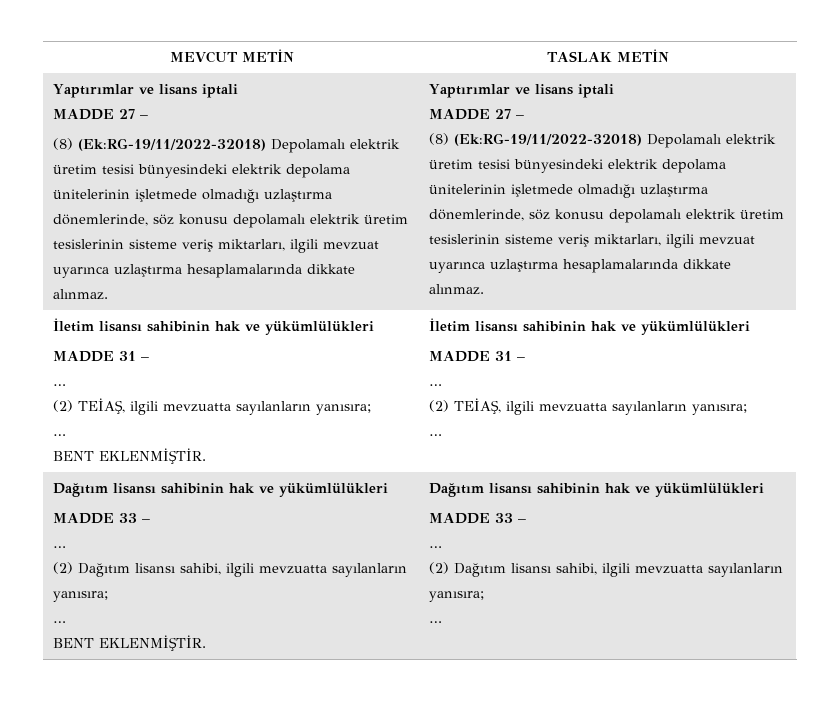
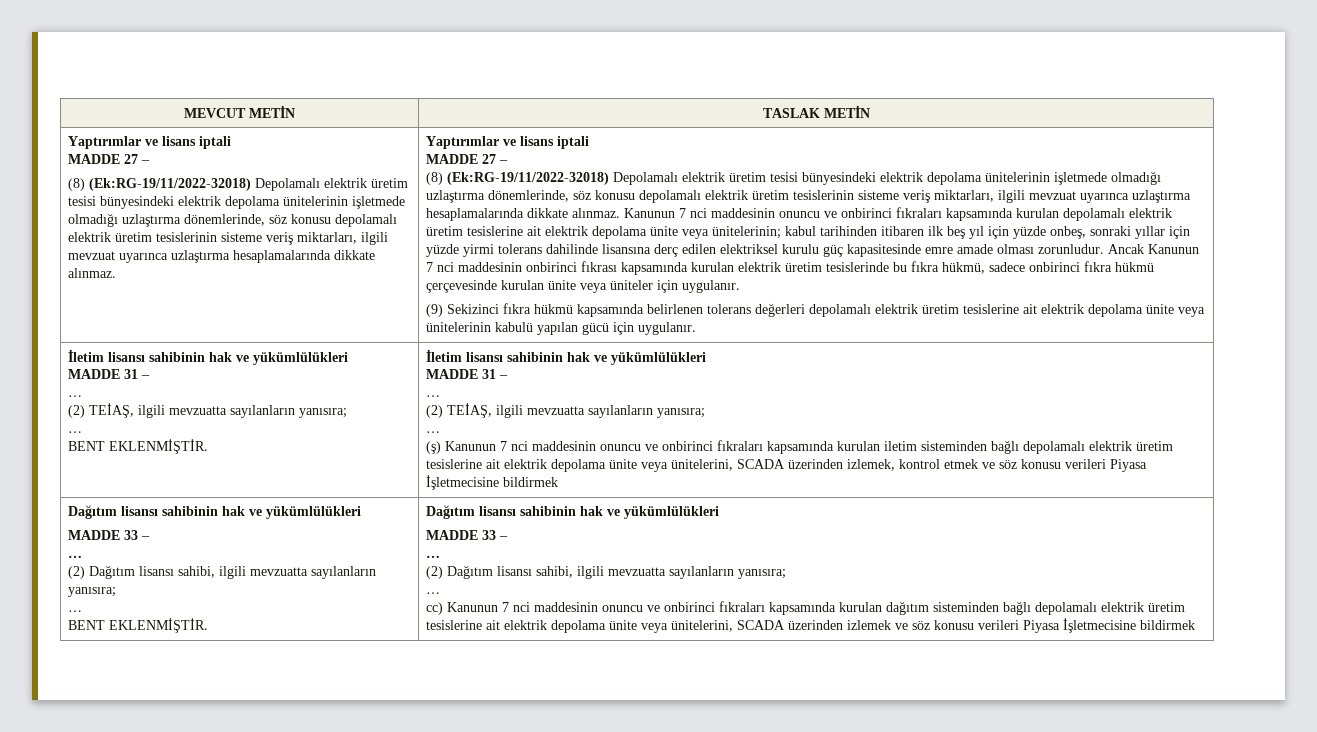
(484, 289) none -> [623,207,1172,221] [425,226,1190,239] [425,244,1199,257] [425,261,1154,275] [425,280,740,293] [425,303,1205,317] [425,322,696,335] Kanunun 7 nci maddesinin onuncu ve onbirinci fıkraları kapsamında kurulan depolamalı elektrik üretim tesislerine ait elektrik depolama ünite veya ünitelerinin; kabul tarihinden itibaren ilk beş yıl için yüzde onbeş, sonraki yıllar için yüzde yirmi tolerans dahilinde lisansına derç edilen elektriksel kurulu güç kapasitesinde emre amade olması zorunludur. Ancak Kanunun 7 nci maddesinin onbirinci fıkrası kapsamında kurulan elektrik üretim tesislerinde bu fıkra hükmü, sadece onbirinci fıkra hükmü çerçevesinde kurulan ünite veya üniteler için uygulanır. // (9) Sekizinci fıkra hükmü kapsamında belirlenen tolerans değerleri depolamalı elektrik üretim tesislerine ait elektrik depolama ünite veya ünitelerinin kabulü yapılan gücü için uygulanır.
(442, 435) none -> [425,440,1173,454] [425,459,1147,472] [425,475,558,490] // (ş) Kanunun 7 nci maddesinin onuncu ve onbirinci fıkraları kapsamında kurulan iletim sisteminden bağlı depolamalı elektrik üretim tesislerine ait elektrik depolama ünite veya ünitelerini, SCADA üzerinden izlemek, kontrol etmek ve söz konusu verileri Piyasa İşletmecisine bildirmek
(442, 622) none -> [425,601,1185,615] [425,618,1195,633] // cc) Kanunun 7 nci maddesinin onuncu ve onbirinci fıkraları kapsamında kurulan dağıtım sisteminden bağlı depolamalı elektrik üretim tesislerine ait elektrik depolama ünite veya ünitelerini, SCADA üzerinden izlemek ve söz konusu verileri Piyasa İşletmecisine bildirmek

